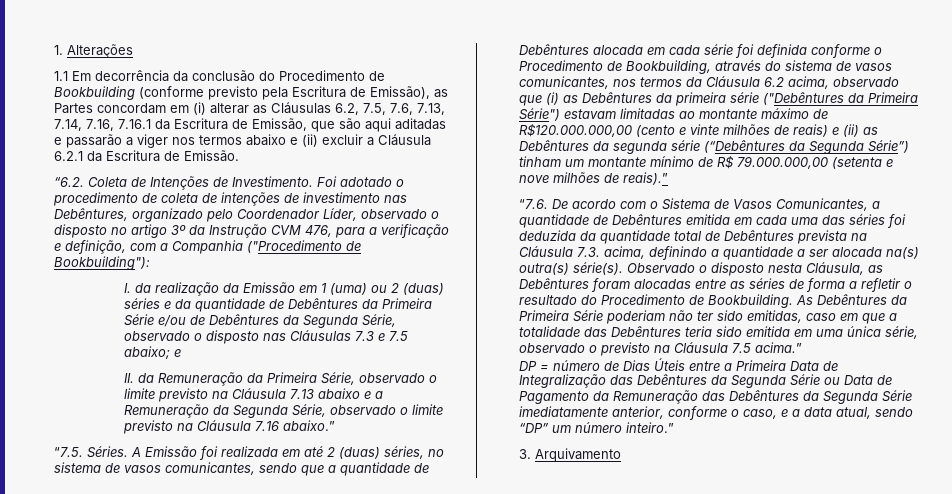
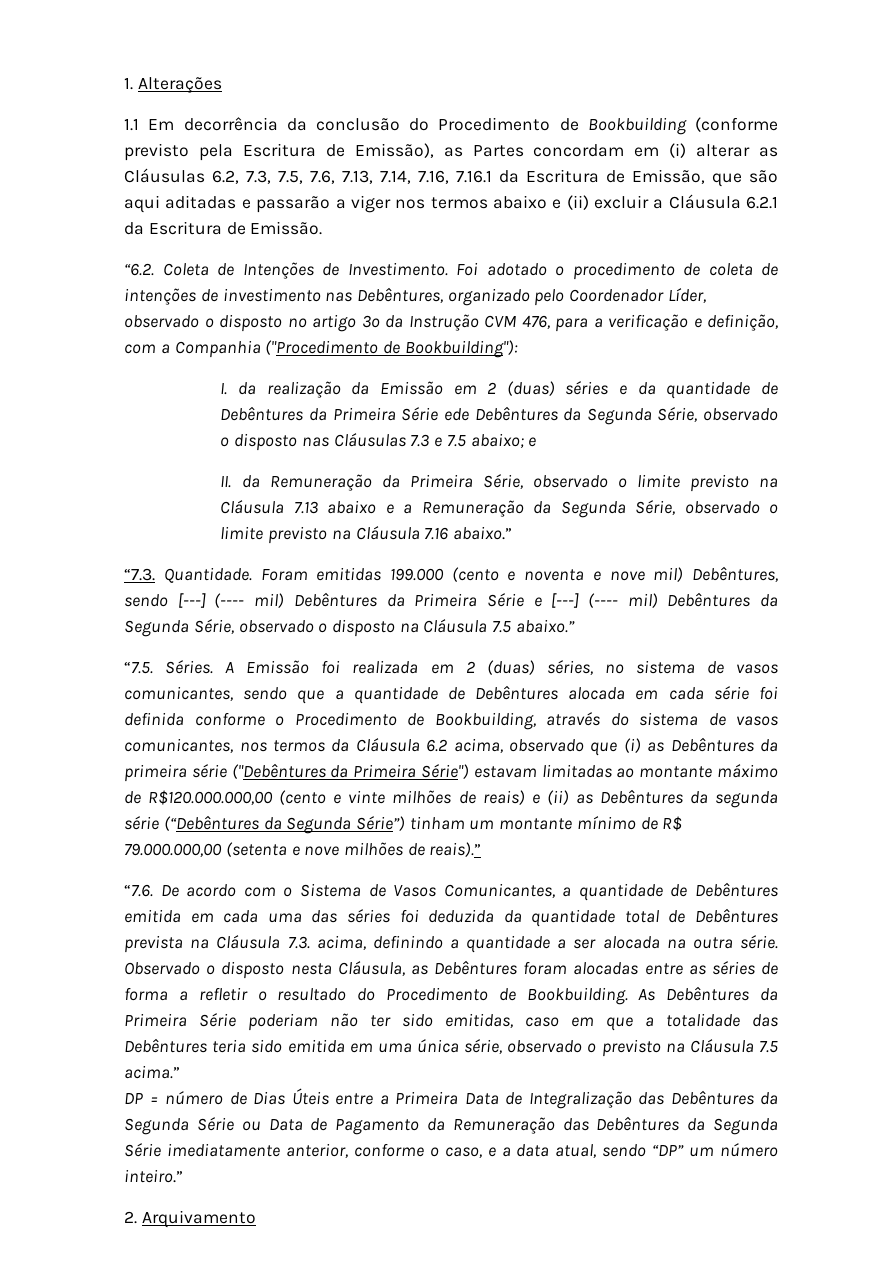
(359, 109) none -> [246,170,272,184] 7.3,
[321,283,388,295] 1 (uma) ou -> (477, 390) none
[158,315,206,327] e/ou de -> [443,408,469,421] ede
(336, 425) none -> [124,566,778,583] [124,592,778,608] [124,619,575,637] // “7.3. Quantidade. Foram emitidas 199.000 (cento e noventa e nove mil) Debêntures, sendo [---] (---- mil) Debêntures da Primeira Série e [---] (---- mil) Debêntures da Segunda Série, observado o disposto na Cláusula 7.5 abaixo.”
[303,446,323,457] até -> (454, 669) none
[885,247,919,259] [518,262,623,275] na(s) outra(s) série(s). -> [666,935,778,949] na outra série.
[518,449,531,459] 3. -> [124,1211,138,1224] 2.

